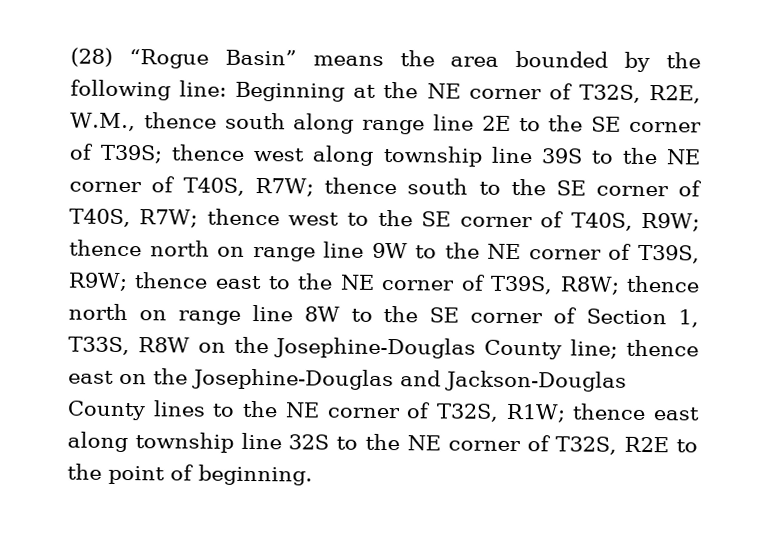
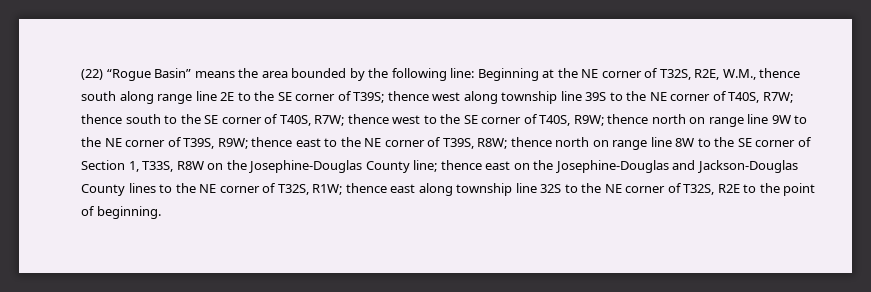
[70,47,113,67] (28) -> [81,69,103,80] (22)

